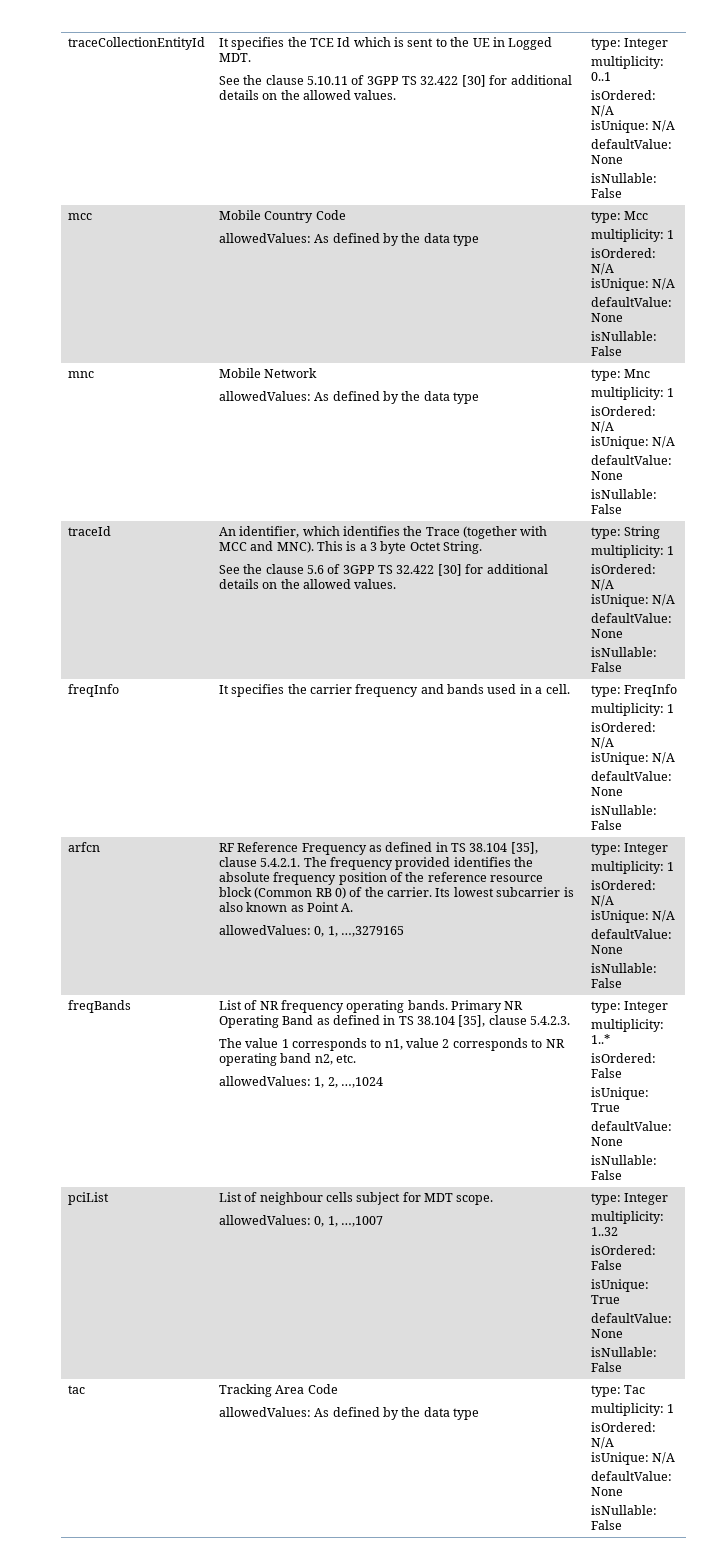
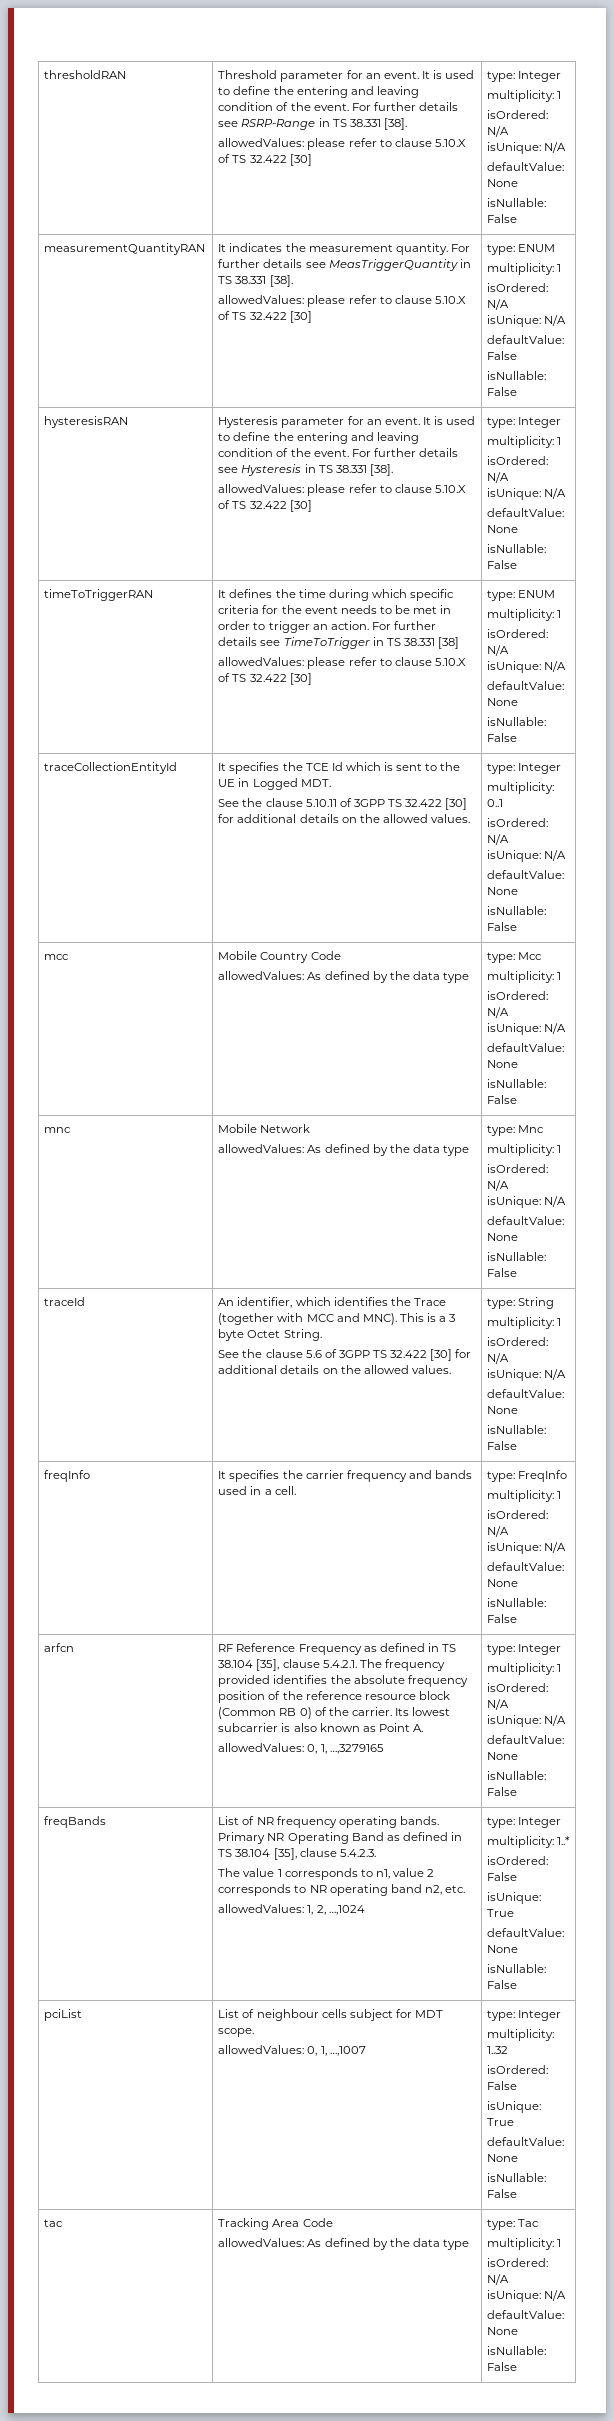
(67, 43) none -> [44,70,127,79] [218,70,475,82] [218,86,419,98] [218,102,459,111] [218,118,407,130] [218,138,466,150] [218,154,312,166] [487,71,562,82] [487,90,562,102] [487,110,549,119] [487,126,510,137] [487,142,567,154] [487,162,565,171] [487,179,519,187] [487,198,547,207] [487,214,518,223] [44,243,206,255] [218,243,470,255] [218,259,471,271] [218,275,293,287] [218,295,466,307] [218,311,312,323] [487,244,556,255] [487,263,562,275] [487,283,549,292] [487,299,510,310] [487,315,567,327] [487,335,565,344] [487,351,518,360] [487,371,547,380] [487,387,518,396] [44,416,129,428] [218,416,476,428] [218,432,419,444] [218,448,459,457] [218,464,393,476] [218,484,466,496] [218,500,312,512] [487,417,562,428] [487,436,562,448] [487,456,549,465] [487,472,510,483] [487,488,567,500] [487,508,565,517] [487,525,519,533] [487,544,547,553] [487,560,518,569] [44,589,154,601] [218,589,455,601] [218,605,452,614] [218,621,437,633] [218,637,460,649] [218,657,466,669] [218,673,312,685] [487,590,556,601] [487,609,562,621] [487,629,549,638] [487,645,510,656] [487,661,567,673] [487,681,565,690] [487,698,519,706] [487,717,547,726] [487,733,518,742] thresholdRAN | Threshold parameter for an event. It is used to define the entering and leaving condition of the event. For further details see RSRP-Range in TS 38.331 [38]. // allowedValues: please refer to clause 5.10.X of TS 32.422 [30] | type: Integer // multiplicity: 1 // isOrdered: N/A // isUnique: N/A // defaultValue: None // isNullable: False // measurementQuantityRAN | It indicates the measurement quantity. For further details see MeasTriggerQuantity in TS 38.331 [38]. // allowedValues: please refer to clause 5.10.X of TS 32.422 [30] | type: ENUM // multiplicity: 1 // isOrdered: N/A // isUnique: N/A // defaultValue: False // isNullable: False // hysteresisRAN | Hysteresis parameter for an event. It is used to define the entering and leaving condition of the event. For further details see Hysteresis in TS 38.331 [38]. // allowedValues: please refer to clause 5.10.X of TS 32.422 [30] | type: Integer // multiplicity: 1 // isOrdered: N/A // isUnique: N/A // defaultValue: None // isNullable: False // timeToTriggerRAN | It defines the time during which specific criteria for the event needs to be met in order to trigger an action. For further details see TimeToTrigger in TS 38.331 [38] // allowedValues: please refer to clause 5.10.X of TS 32.422 [30] | type: ENUM // multiplicity: 1 // isOrdered: N/A // isUnique: N/A // defaultValue: None // isNullable: False //

